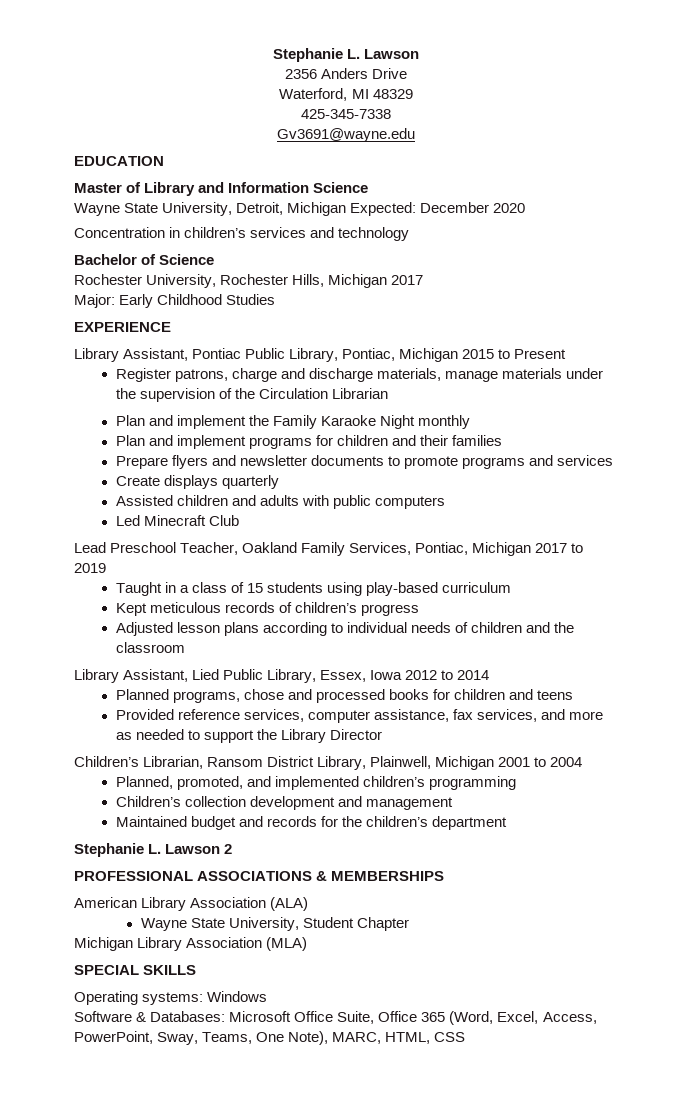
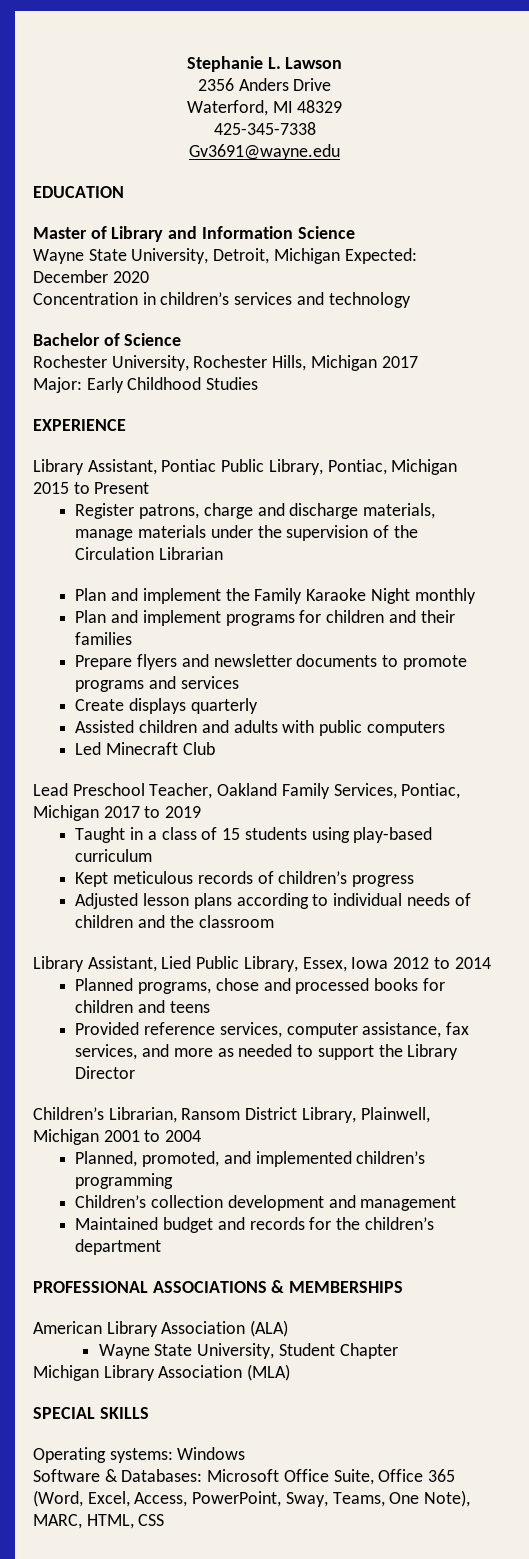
[74,843,233,857] // Stephanie L. Lawson 2 -> (162, 1247) none

